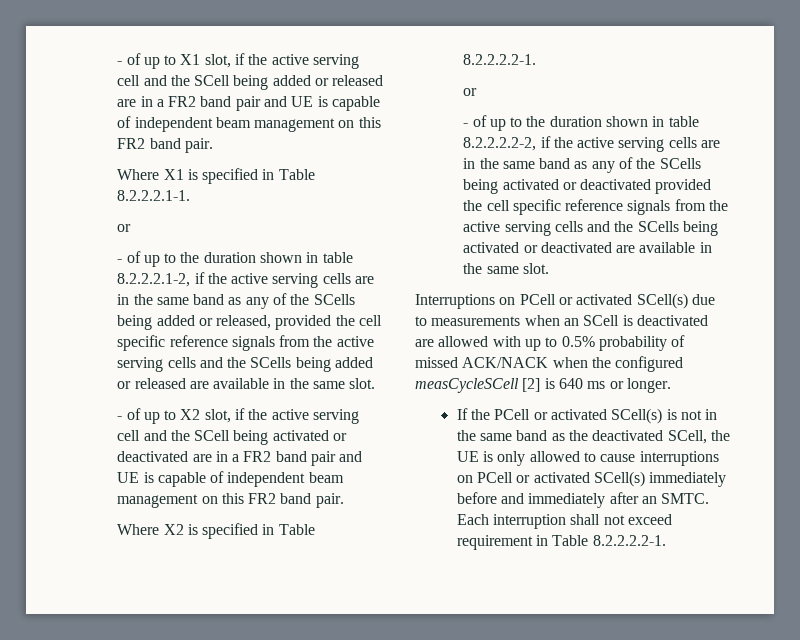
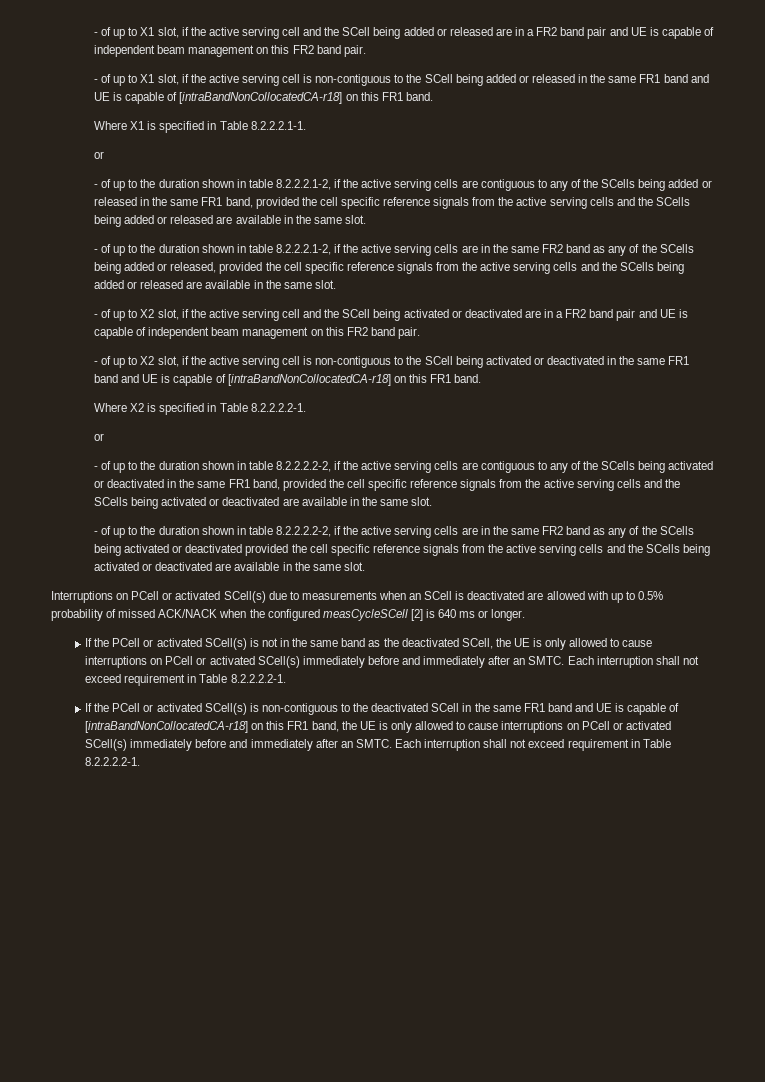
(213, 145) none -> [93,74,709,86] [93,92,433,104] // - of up to X1 slot, if the active serving cell is non-contiguous to the SCell being added or released in the same FR1 band and UE is capable of [intraBandNonCollocatedCA-r18] on this FR1 band.
[117,294,189,305] in the same -> [480,179,712,191] [93,197,690,209] [93,215,366,227] [93,244,563,256] contiguous to any of the SCells being added or released in the same FR1 band, provided the cell specific reference signals from the active serving cells and the SCells being added or released are available in the same slot. // - of up to the duration shown in table 8.2.2.2.1-2, if the active serving cells are in the same FR2
(344, 500) none -> [93,356,690,368] [93,374,482,386] // - of up to X2 slot, if the active serving cell is non-contiguous to the SCell being activated or deactivated in the same FR1 band and UE is capable of [intraBandNonCollocatedCA-r18] on this FR1 band.
[463,158,535,169] in the same -> [480,461,714,473] [93,479,680,491] [93,497,433,509] [93,526,563,538] contiguous to any of the SCells being activated or deactivated in the same FR1 band, provided the cell specific reference signals from the active serving cells and the SCells being activated or deactivated are available in the same slot. // - of up to the duration shown in table 8.2.2.2.2-2, if the active serving cells are in the same FR2
(666, 540) none -> [85,703,680,715] [85,721,671,733] [85,739,671,751] [85,757,141,766] // If the PCell or activated SCell(s) is non-contiguous to the deactivated SCell in the same FR1 band and UE is capable of [intraBandNonCollocatedCA-r18] on this FR1 band, the UE is only allowed to cause interruptions on PCell or activated SCell(s) immediately before and immediately after an SMTC. Each interruption shall not exceed requirement in Table 8.2.2.2.2-1.

